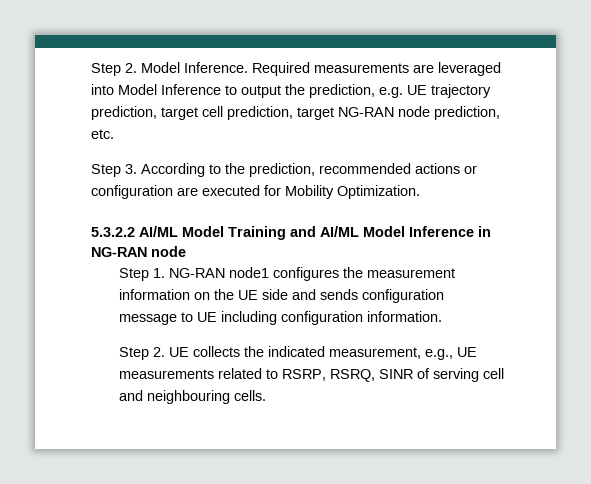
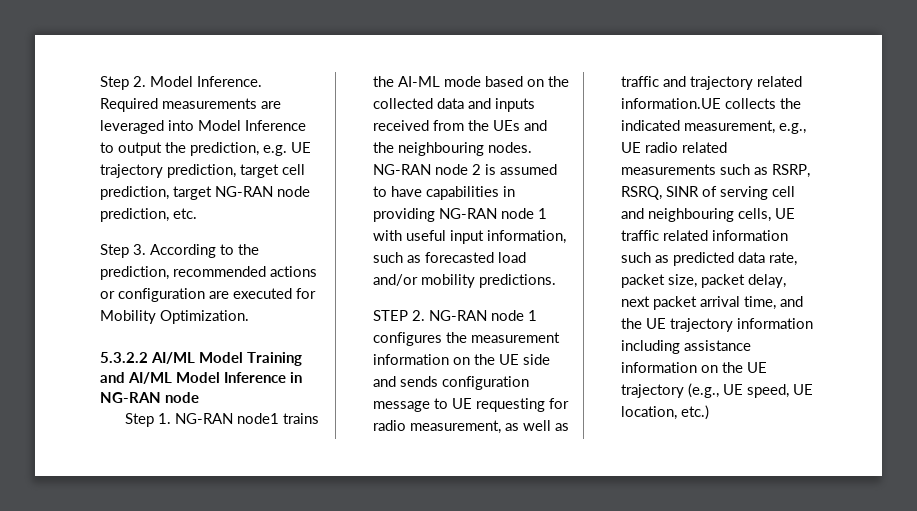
(270, 272) none -> [282,413,319,424] [372,76,569,87] [372,98,535,112] [372,120,547,131] [372,142,532,156] [372,164,557,175] [372,186,515,200] [372,208,547,222] [372,230,566,244] [372,252,526,263] [372,274,556,288] [372,310,537,321] trains the AI-ML mode based on the collected data and inputs received from the UEs and the neighbouring nodes. NG-RAN node 2 is assumed to have capabilities in providing NG-RAN node 1 with useful input information, such as forecasted load and/or mobility predictions. // STEP 2. NG-RAN node 1
[221,311,443,325] [119,347,190,360] including configuration information. // Step 2. UE -> [475,398,569,412] [372,420,569,434] [620,76,802,90] [620,98,721,109] requesting for radio measurement, as well as traffic and trajectory related information.UE
[119,368,279,379] measurements related to -> [644,142,727,153] [620,164,768,175] radio related measurements such as
[234,390,267,401] cells. -> [737,208,795,222] [620,230,788,241] [620,252,797,266] [620,274,786,288] [620,296,803,310] [620,318,813,332] [620,340,751,354] [620,362,767,373] [620,383,813,398] [620,405,709,420] cells, UE traffic related information such as predicted data rate, packet size, packet delay, next packet arrival time, and the UE trajectory information including assistance information on the UE trajectory (e.g., UE speed, UE location, etc.)

